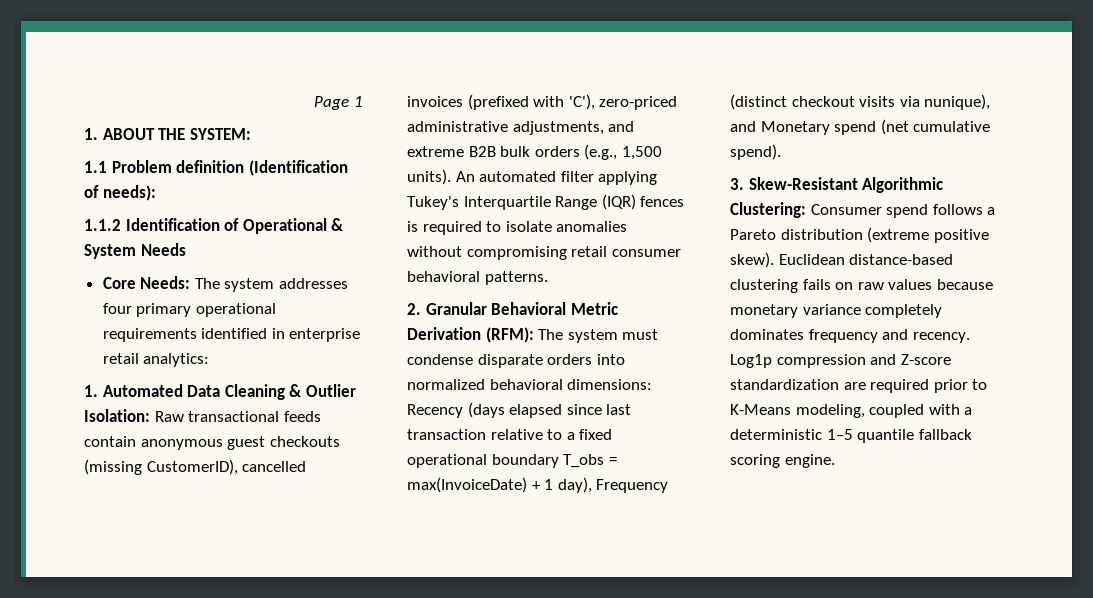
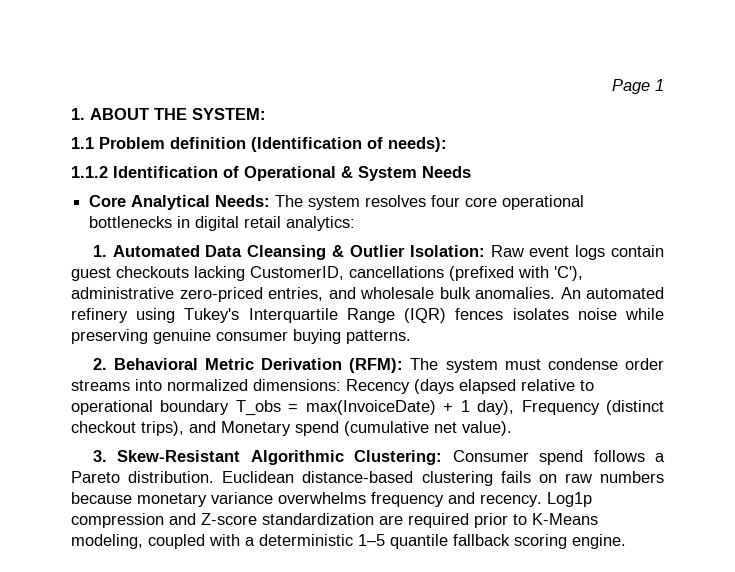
(136, 283) none -> [131,195,211,210] Analytical
[279,278,349,289] [102,303,276,317] [102,328,361,342] addresses four primary operational requirements identified in enterprise -> [365,195,585,210] [89,216,240,231] resolves four core operational bottlenecks in digital
[224,384,285,400] Cleaning -> [247,245,327,260] Cleansing
[188,411,321,422] [84,436,340,450] [84,459,307,475] [407,94,678,110] [407,121,635,135] [407,144,662,160] [407,169,658,185] transactional feeds contain anonymous guest checkouts (missing CustomerID), cancelled invoices (prefixed with 'C'), zero-priced administrative adjustments, and extreme B2B bulk orders (e.g., 1,500 units). An automated filter applying -> [529,245,665,260] [71,266,583,281] [71,287,664,302] [71,308,176,323] event logs contain guest checkouts lacking CustomerID, cancellations (prefixed with 'C'), administrative zero-priced entries, and wholesale bulk anomalies. An automated refinery using
[407,221,628,235] [407,246,681,260] [407,271,480,282] is required to isolate anomalies without compromising retail consumer behavioral -> [512,308,664,320] [71,329,341,344] isolates noise while preserving genuine consumer buying
[425,302,487,315] Granular -> (107, 364) none
[477,354,593,368] disparate orders -> [625,358,664,370] [71,380,130,391] order streams
[489,379,563,390] behavioral -> (248, 385) none
[566,404,632,415] [407,429,613,440] since last transaction relative to a fixed -> [521,379,594,391] relative to
[859,94,991,110] [730,119,991,135] [730,144,781,160] visits via nunique), and Monetary spend (net cumulative spend). -> [141,421,512,436] trips), and Monetary spend (cumulative net value).
[780,227,989,243] [730,252,774,268] distribution (extreme positive skew). -> [128,471,215,483] distribution.
[888,279,933,290] values -> [600,471,664,483] numbers
[865,304,943,318] [730,329,804,340] completely dominates -> [278,492,366,504] overwhelms

